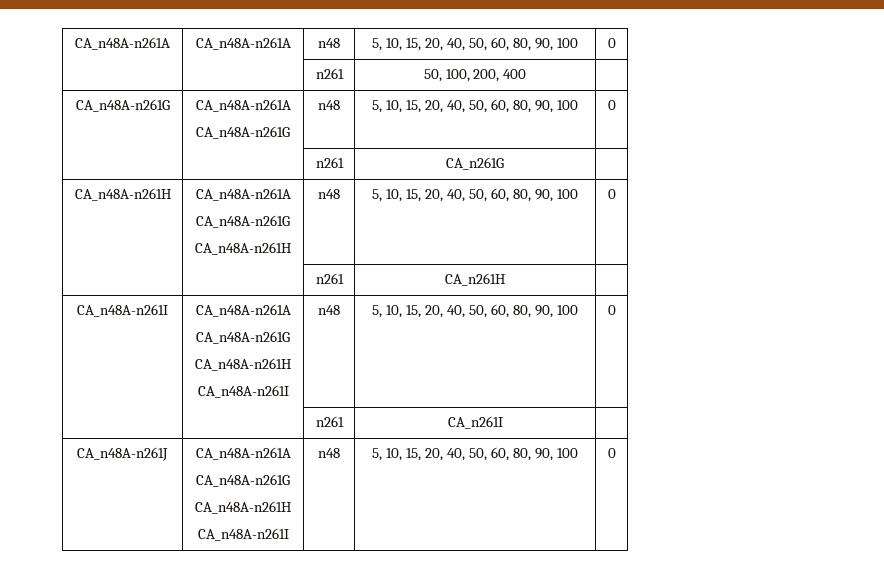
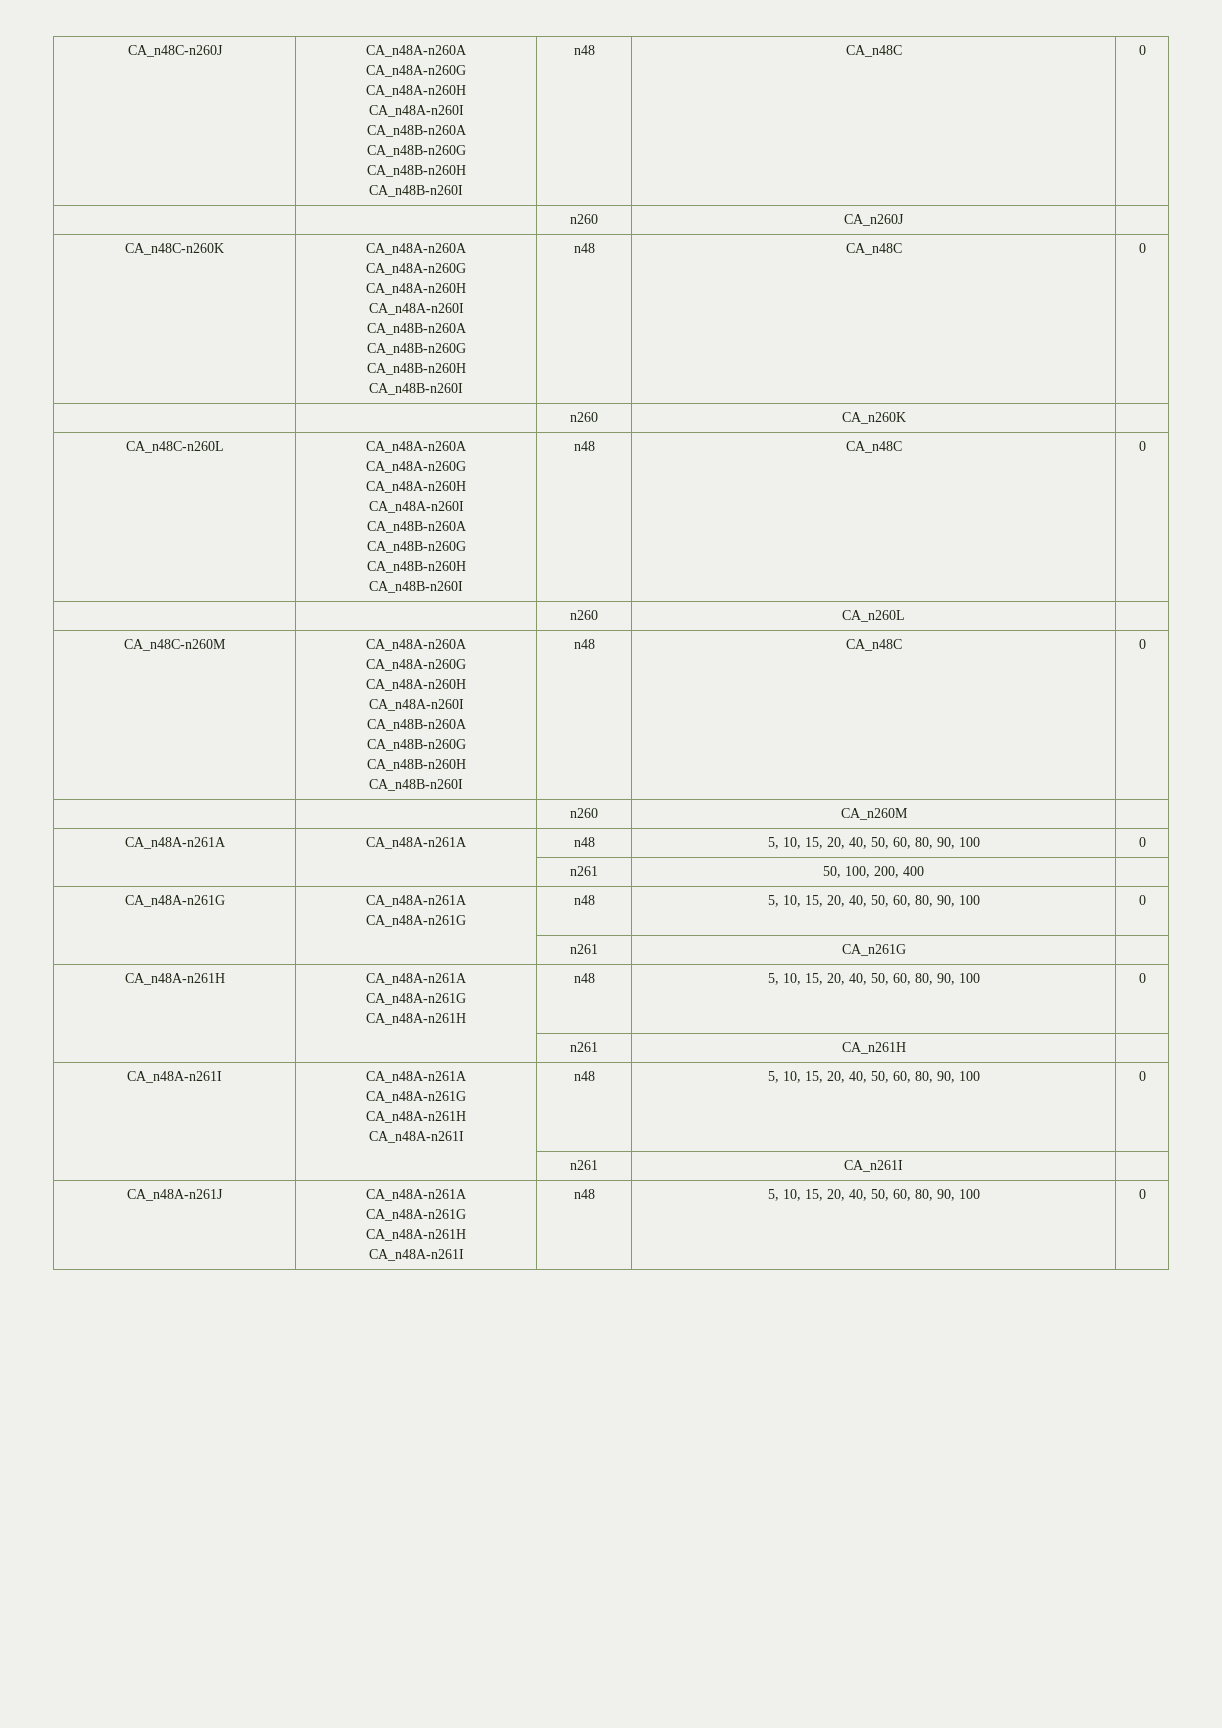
(75, 43) none -> [127,45,223,57] [366,45,467,57] [366,65,466,77] [366,85,466,97] [368,105,464,117] [366,125,467,137] [366,145,466,157] [366,165,466,177] [369,185,463,197] [573,45,595,55] [845,45,902,57] [1138,45,1146,55] [570,214,598,224] [844,214,904,226] [125,243,224,255] [366,243,467,255] [366,263,466,275] [366,283,466,295] [368,303,464,315] [366,323,467,335] [366,343,466,355] [366,363,466,375] [369,383,463,395] [573,243,595,253] [845,243,902,255] [1138,243,1146,253] [570,412,598,422] [841,412,906,424] [125,441,224,453] [366,441,467,453] [366,461,466,473] [366,481,466,493] [368,501,464,513] [366,521,467,533] [366,541,466,553] [366,561,466,573] [369,581,463,593] [573,441,595,451] [845,441,902,453] [1138,441,1146,451] [570,610,598,620] [842,610,905,622] [124,639,226,651] [366,639,467,651] [366,659,466,671] [366,679,466,691] [368,699,464,711] [366,719,467,731] [366,739,466,751] [366,759,466,771] [369,779,463,791] [573,639,595,649] [845,639,902,651] [1138,639,1146,649] [570,808,598,818] [840,808,908,820] CA_n48C-n260J | CA_n48A-n260A // CA_n48A-n260G // CA_n48A-n260H // CA_n48A-n260I // CA_n48B-n260A // CA_n48B-n260G // CA_n48B-n260H // CA_n48B-n260I | n48 | CA_n48C | 0 // | | n260 | CA_n260J | // CA_n48C-n260K | CA_n48A-n260A // CA_n48A-n260G // CA_n48A-n260H // CA_n48A-n260I // CA_n48B-n260A // CA_n48B-n260G // CA_n48B-n260H // CA_n48B-n260I | n48 | CA_n48C | 0 // | | n260 | CA_n260K | // CA_n48C-n260L | CA_n48A-n260A // CA_n48A-n260G // CA_n48A-n260H // CA_n48A-n260I // CA_n48B-n260A // CA_n48B-n260G // CA_n48B-n260H // CA_n48B-n260I | n48 | CA_n48C | 0 // | | n260 | CA_n260L | // CA_n48C-n260M | CA_n48A-n260A // CA_n48A-n260G // CA_n48A-n260H // CA_n48A-n260I // CA_n48B-n260A // CA_n48B-n260G // CA_n48B-n260H // CA_n48B-n260I | n48 | CA_n48C | 0 // | | n260 | CA_n260M | //

